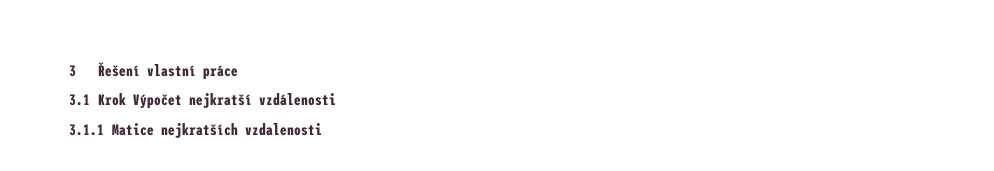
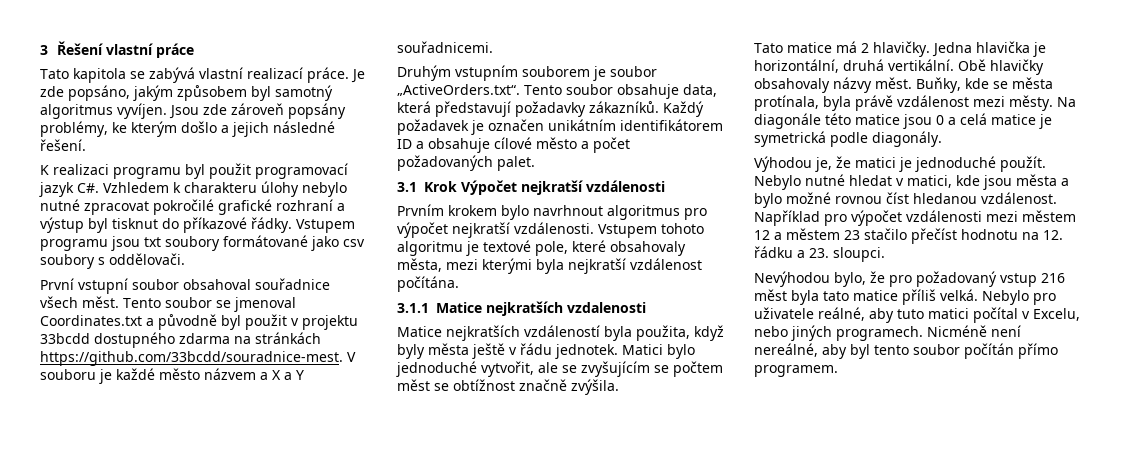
(238, 72) none -> [40,67,365,83] [40,85,333,101] [40,103,346,119] [40,121,335,137] [40,139,86,151] [40,163,348,179] [39,181,347,197] [40,199,345,215] [40,217,355,233] [40,235,365,251] [40,253,185,269] [40,278,330,294] [40,296,296,312] [40,314,358,330] [40,332,321,348] [40,351,356,366] [40,368,304,384] [397,41,493,53] [397,65,657,81] [397,84,717,99] [397,101,704,117] [397,119,723,135] [397,137,630,153] [397,155,535,171] // Tato kapitola se zabývá vlastní realizací práce. Je zde popsáno, jakým způsobem byl samotný algoritmus vyvíjen. Jsou zde zároveň popsány problémy, ke kterým došlo a jejich následné řešení. // K realizaci programu byl použit programovací jazyk C#. Vzhledem k charakteru úlohy nebylo nutné zpracovat pokročilé grafické rozhraní a výstup byl tisknut do příkazové řádky. Vstupem programu jsou txt soubory formátované jako csv soubory s oddělovači. // První vstupní soubor obsahoval souřadnice všech měst. Tento soubor se jmenoval Coordinates.txt a původně byl použit v projektu 33bcdd dostupného zdarma na stránkách https://github.com/33bcdd/souradnice-mest. V souboru je každé město názvem a X a Y souřadnicemi. // Druhým vstupním souborem je soubor „ActiveOrders.txt“. Tento soubor obsahuje data, která představují požadavky zákazníků. Každý požadavek je označen unikátním identifikátorem ID a obsahuje cílové město a počet požadovaných palet.
[69,123,322,138] 3.1.1 Matice nejkratších vzdalenosti -> [397,204,707,220] [397,222,704,238] [397,240,686,256] [397,258,702,274] [397,276,459,292] [397,301,646,316] [397,325,724,341] [397,343,695,359] [396,361,723,377] [397,379,619,395] [754,41,1046,57] [754,59,1044,75] [754,77,1053,93] [754,95,1076,111] [754,113,1052,129] [754,131,942,147] [754,156,1046,172] [754,174,1069,190] [754,192,1057,208] [754,210,1076,226] [754,228,1063,244] [754,246,885,262] [754,271,1065,287] [754,289,1056,305] [754,307,1080,323] [754,325,1021,341] [754,343,1058,359] [754,365,838,377] Prvním krokem bylo navrhnout algoritmus pro výpočet nejkratší vzdálenosti. Vstupem tohoto algoritmu je textové pole, které obsahovaly města, mezi kterými byla nejkratší vzdálenost počítána. // 3.1.1 Matice nejkratších vzdalenosti // Matice nejkratších vzdáleností byla použita, když byly města ještě v řádu jednotek. Matici bylo jednoduché vytvořit, ale se zvyšujícím se počtem měst se obtížnost značně zvýšila. // Tato matice má 2 hlavičky. Jedna hlavička je horizontální, druhá vertikální. Obě hlavičky obsahovaly názvy měst. Buňky, kde se města protínala, byla právě vzdálenost mezi městy. Na diagonále této matice jsou 0 a celá matice je symetrická podle diagonály. // Výhodou je, že matici je jednoduché použít. Nebylo nutné hledat v matici, kde jsou města a bylo možné rovnou číst hledanou vzdálenost. Například pro výpočet vzdálenosti mezi městem 12 a městem 23 stačilo přečíst hodnotu na 12. řádku a 23. sloupci. // Nevýhodou bylo, že pro požadovaný vstup 216 měst byla tato matice příliš velká. Nebylo pro uživatele reálné, aby tuto matici počítal v Excelu, nebo jiných programech. Nicméně není nereálné, aby byl tento soubor počítán přímo programem.

